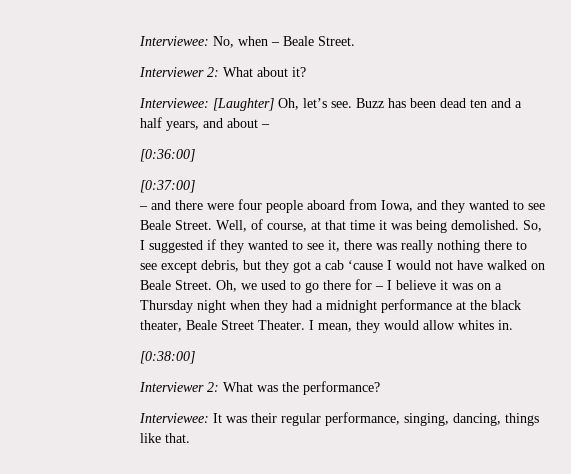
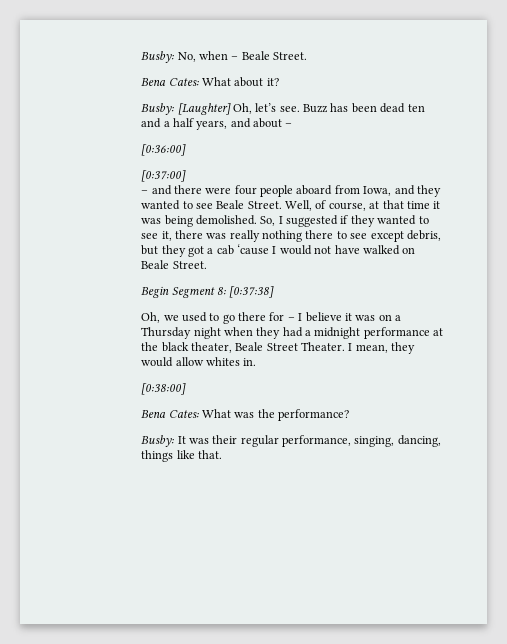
[139,36,210,46] Interviewee: -> [141,51,175,63] Busby:
[139,67,220,77] Interviewer 2: -> [141,78,199,86] Bena Cates:
[139,98,210,108] Interviewee: -> [141,103,175,115] Busby:
(213, 285) none -> [141,286,275,298] // Begin Segment 8: [0:37:38] //
[139,382,220,392] Interviewer 2: -> [141,410,199,418] Bena Cates:
[139,413,210,423] Interviewee: -> [141,435,175,447] Busby:

